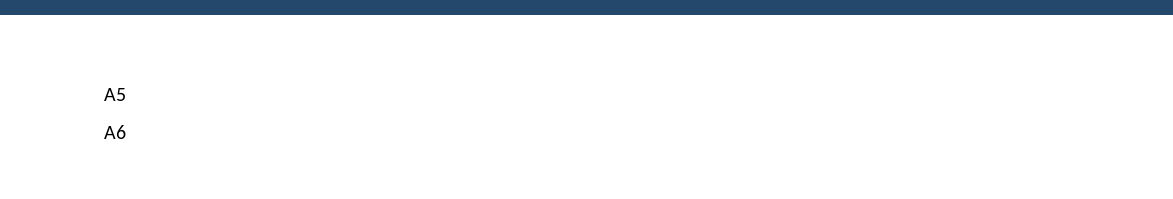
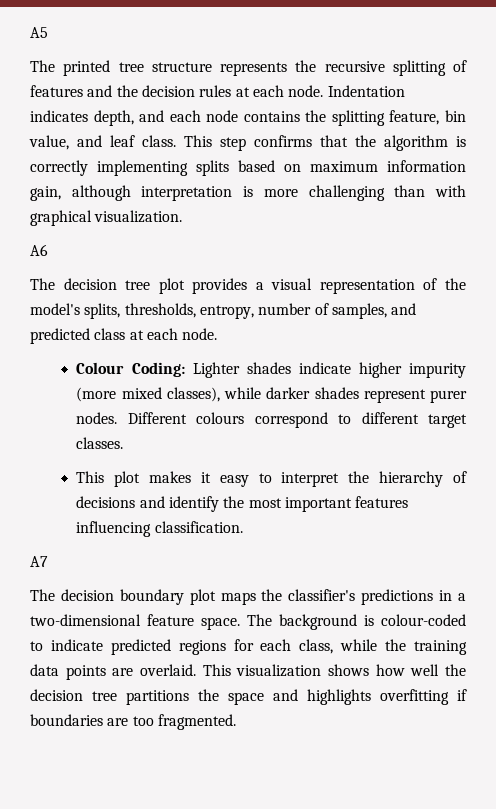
[104,125,126,139] A6 -> [30,60,467,76] [30,85,405,97] [30,110,466,126] [29,135,466,151] [30,160,466,176] [30,185,467,201] [30,210,183,226] [30,244,48,256] [30,278,466,294] [30,303,417,319] [30,328,218,344] [76,362,466,378] [76,387,467,403] [76,412,467,428] [76,437,124,449] [76,471,467,487] [76,496,409,512] [76,521,243,537] [30,556,48,567] [30,589,467,605] [30,614,466,630] [30,639,468,655] [30,664,467,680] [30,689,467,705] [30,714,236,730] The printed tree structure represents the recursive splitting of features and the decision rules at each node. Indentation indicates depth, and each node contains the splitting feature, bin value, and leaf class. This step confirms that the algorithm is correctly implementing splits based on maximum information gain, although interpretation is more challenging than with graphical visualization. // A6 // The decision tree plot provides a visual representation of the model's splits, thresholds, entropy, number of samples, and predicted class at each node. // Colour Coding: Lighter shades indicate higher impurity (more mixed classes), while darker shades represent purer nodes. Different colours correspond to different target classes. // This plot makes it easy to interpret the hierarchy of decisions and identify the most important features influencing classification. // A7 // The decision boundary plot maps the classifier's predictions in a two-dimensional feature space. The background is colour-coded to indicate predicted regions for each class, while the training data points are overlaid. This visualization shows how well the decision tree partitions the space and highlights overfitting if boundaries are too fragmented.

